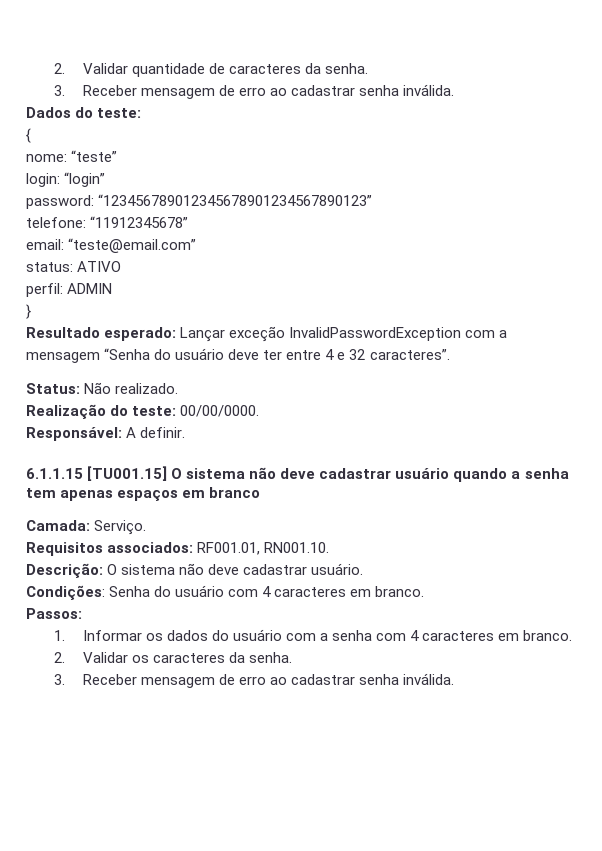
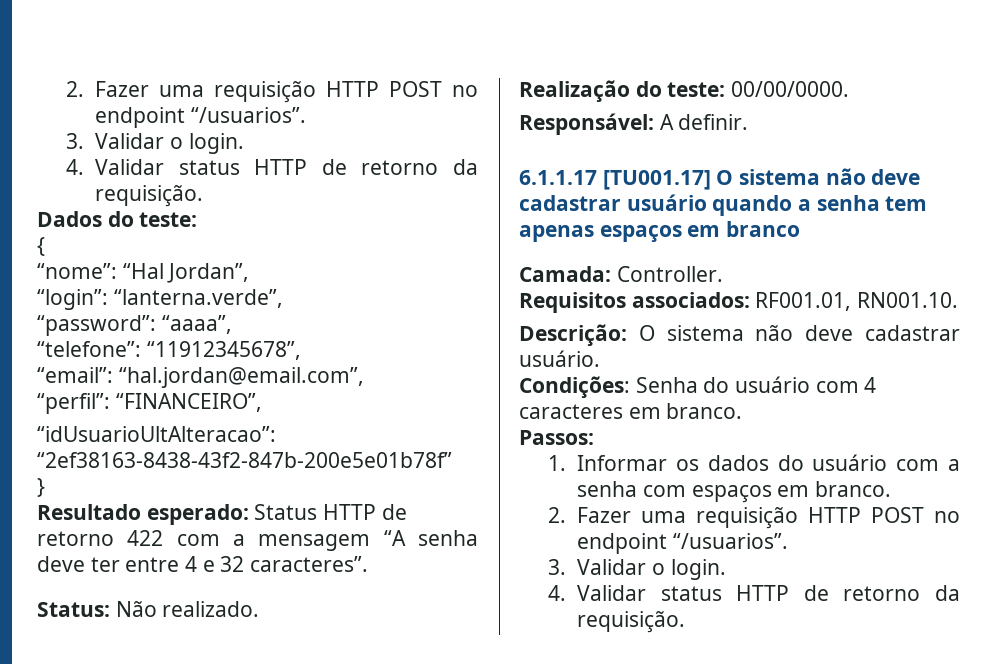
[54,63,369,77] [54,84,455,99] [26,107,142,118] [26,128,31,143] [26,150,118,162] [26,172,106,187] [26,194,373,209] [26,216,189,228] [26,238,197,253] [26,261,122,272] [26,283,113,297] [26,304,31,319] [26,326,508,342] [26,348,225,363] 2. Validar quantidade de caracteres da senha. // 3. Receber mensagem de erro ao cadastrar senha inválida. // Dados do teste: // { // nome: “teste” // login: “login” // password: “123456789012345678901234567890123” // telefone: “11912345678” // email: “teste@email.com” // status: ATIVO // perfil: ADMIN // } // Resultado esperado: Lançar exceção InvalidPasswordException com a mensagem “Senha do usuário -> [66,81,479,103] [95,107,306,128] [66,133,244,154] [66,159,479,175] [95,185,204,207] [37,211,198,227] [37,237,45,256] [37,263,250,283] [37,289,283,310] [37,315,232,336] [37,341,301,360] [37,367,364,388] [37,393,262,414] [37,426,276,442] [37,452,452,468] [37,478,45,497] [37,504,407,525] [37,530,478,551] 2. Fazer uma requisição HTTP POST no endpoint “/usuarios”. // 3. Validar o login. // 4. Validar status HTTP de retorno da requisição. // Dados do teste: // { // “nome”: “Hal Jordan”, // “login”: “lanterna.verde”, // “password”: “aaaa”, // “telefone”: “11912345678”, // “email”: “hal.jordan@email.com”, // “perfil”: “FINANCEIRO”, // “idUsuarioUltAlteracao”: “2ef38163-8438-43f2-847b-200e5e01b78f” // } // Resultado esperado: Status HTTP de retorno 422 com a mensagem “A senha
[26,466,168,481] 6.1.1.15 [TU001.15] -> [519,170,711,190] 6.1.1.17 [TU001.17]
[94,520,147,535] Serviço. -> [616,266,723,282] Controller.
[410,630,495,641] 4 caracteres -> [691,485,772,503] espaços
[82,652,293,663] [54,673,455,688] Validar os caracteres da senha. // 3. Receber mensagem de erro ao cadastrar senha inválida. -> [577,507,960,529] [577,533,788,554] [548,559,726,580] [548,585,960,601] [577,611,686,633] Fazer uma requisição HTTP POST no endpoint “/usuarios”. // 3. Validar o login. // 4. Validar status HTTP de retorno da requisição.

